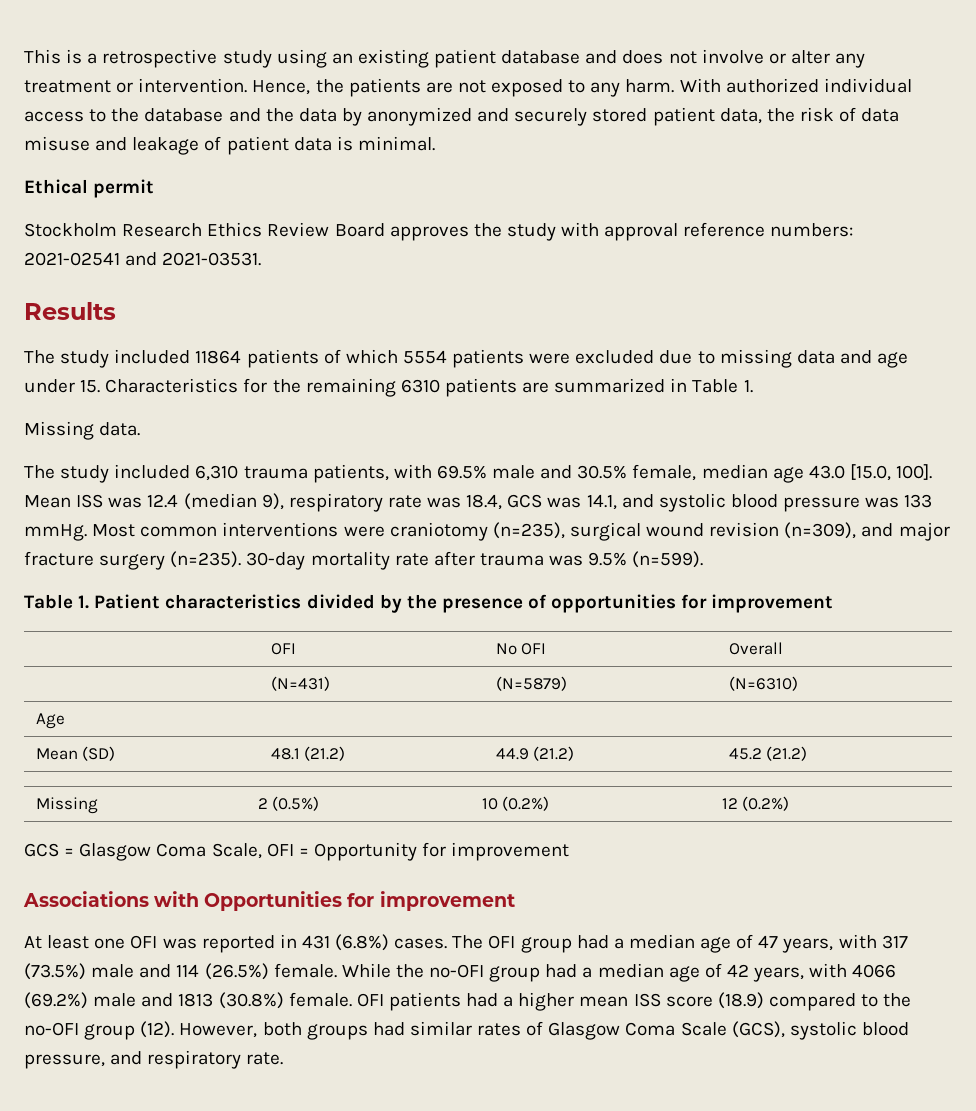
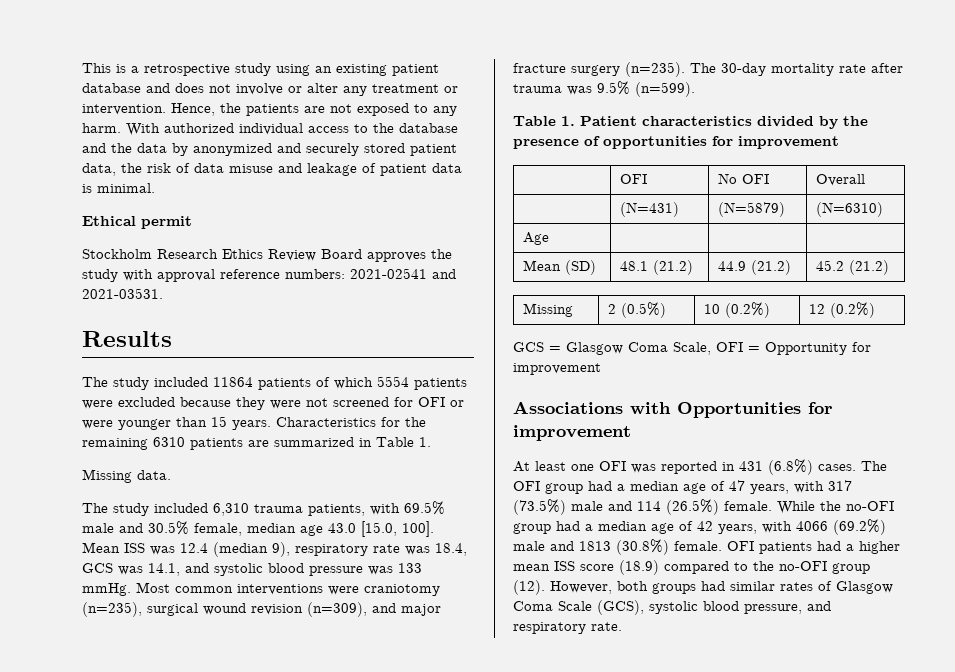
[659,349,909,368] [24,379,101,393] due to missing data and age under 15. -> [180,397,464,410] [82,416,271,430] because they were not screened for OFI or were younger than 15 years.
(242, 559) none -> [690,63,716,73] The

